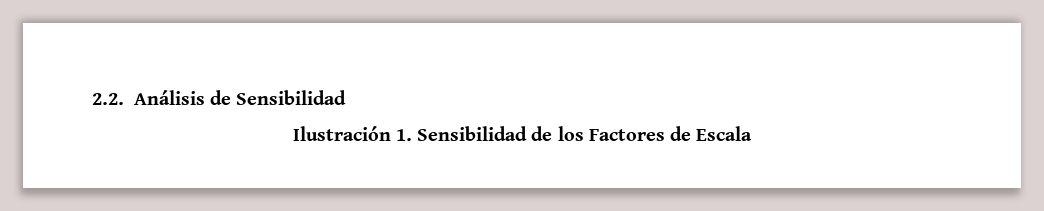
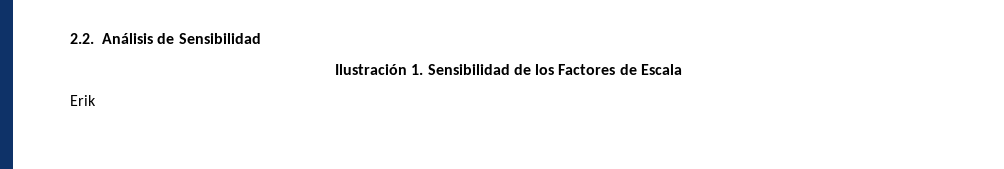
(753, 133) none -> [70,95,96,106] // Erik

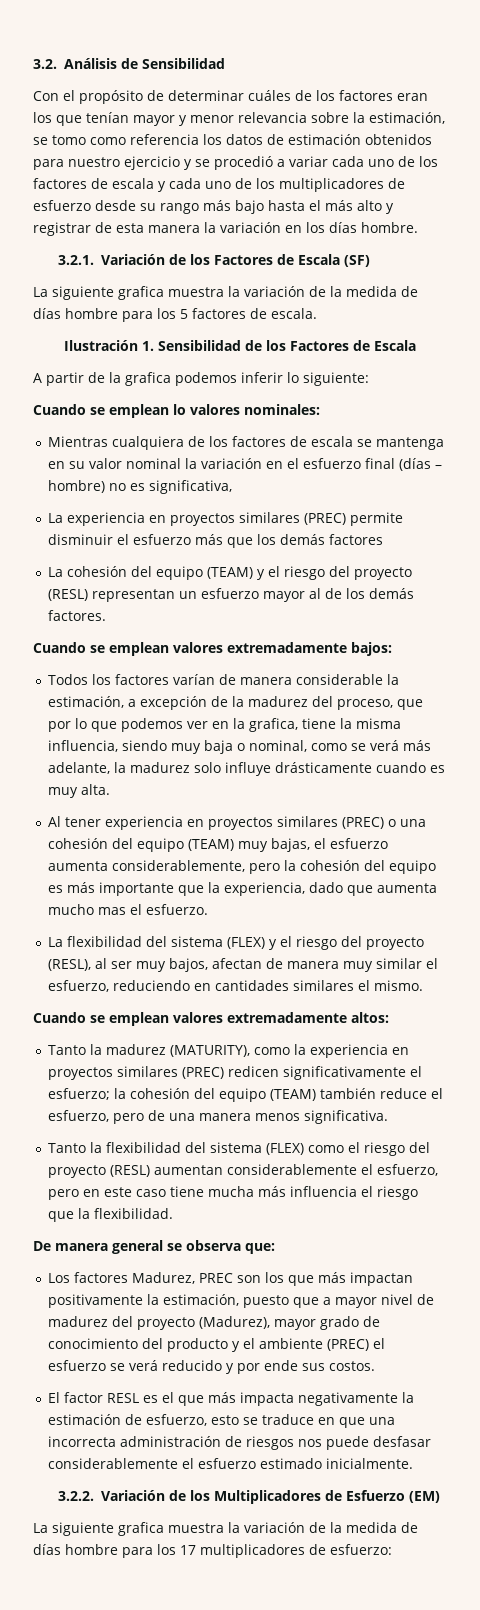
[70,33,94,44] 2.2. -> [33,59,57,69] 3.2.
(261, 38) none -> [33,90,428,104] [33,112,445,126] [33,134,432,145] [33,156,438,170] [33,178,405,192] [33,200,394,214] [33,222,418,236] [58,254,371,267] [33,286,418,300] [33,308,317,322] // Con el propósito de determinar cuáles de los factores eran los que tenían mayor y menor relevancia sobre la estimación, se tomo como referencia los datos de estimación obtenidos para nuestro ejercicio y se procedió a variar cada uno de los factores de escala y cada uno de los multiplicadores de esfuerzo desde su rango más bajo hasta el más alto y registrar de esta manera la variación en los días hombre. // 3.2.1. Variación de los Factores de Escala (SF) // La siguiente grafica muestra la variación de la medida de días hombre para los 5 factores de escala.
[70,95,96,106] Erik -> [33,372,369,386] [33,404,320,418] [48,436,445,450] [48,458,443,471] [48,480,233,494] [48,512,404,526] [48,534,384,548] [48,566,413,580] [48,588,415,602] [48,610,107,621] [33,642,392,656] [48,674,400,685] [48,696,424,710] [48,718,402,732] [48,740,432,754] [48,762,446,776] [48,784,111,798] [48,816,427,830] [48,838,389,852] [48,860,437,874] [48,882,438,896] [48,904,209,915] [48,936,425,950] [48,958,439,972] [48,980,424,992] [33,1012,389,1026] [48,1044,410,1058] [48,1066,423,1080] [48,1088,444,1102] [48,1110,389,1124] [48,1142,431,1156] [48,1164,439,1178] [48,1186,419,1200] [48,1208,174,1222] [33,1240,275,1254] [48,1272,414,1286] [48,1294,435,1308] [48,1316,381,1330] [48,1338,386,1352] [48,1360,376,1374] [48,1392,415,1406] [48,1414,396,1428] [48,1436,432,1450] [48,1458,414,1469] [58,1490,441,1504] [33,1522,418,1536] [33,1544,392,1558] A partir de la grafica podemos inferir lo siguiente: // Cuando se emplean lo valores nominales: // Mientras cualquiera de los factores de escala se mantenga en su valor nominal la variación en el esfuerzo final (días – hombre) no es significativa, // La experiencia en proyectos similares (PREC) permite disminuir el esfuerzo más que los demás factores // La cohesión del equipo (TEAM) y el riesgo del proyecto (RESL) representan un esfuerzo mayor al de los demás factores. // Cuando se emplean valores extremadamente bajos: // Todos los factores varían de manera considerable la estimación, a excepción de la madurez del proceso, que por lo que podemos ver en la grafica, tiene la misma influencia, siendo muy baja o nominal, como se verá más adelante, la madurez solo influye drásticamente cuando es muy alta. // Al tener experiencia en proyectos similares (PREC) o una cohesión del equipo (TEAM) muy bajas, el esfuerzo aumenta considerablemente, pero la cohesión del equipo es más importante que la experiencia, dado que aumenta mucho mas el esfuerzo. // La flexibilidad del sistema (FLEX) y el riesgo del proyecto (RESL), al ser muy bajos, afectan de manera muy similar el esfuerzo, reduciendo en cantidades similares el mismo. // Cuando se emplean valores extremadamente altos: // Tanto la madurez (MATURITY), como la experiencia en proyectos similares (PREC) redicen significativamente el esfuerzo; la cohesión del equipo (TEAM) también reduce el esfuerzo, pero de una manera menos significativa. // Tanto la flexibilidad del sistema (FLEX) como el riesgo del proyecto (RESL) aumentan considerablemente el esfuerzo, pero en este caso tiene mucha más influencia el riesgo que la flexibilidad. // De manera general se observa que: // Los factores Madurez, PREC son los que más impactan positivamente la estimación, puesto que a mayor nivel de madurez del proyecto (Madurez), mayor grado de conocimiento del producto y el ambiente (PREC) el esfuerzo se verá reducido y por ende sus costos. // El factor RESL es el que más impacta negativamente la estimación de esfuerzo, esto se traduce en que una incorrecta administración de riesgos nos puede desfasar considerablemente el esfuerzo estimado inicialmente. // 3.2.2. Variación de los Multiplicadores de Esfuerzo (EM) // La siguiente grafica muestra la variación de la medida de días hombre para los 17 multiplicadores de esfuerzo:

